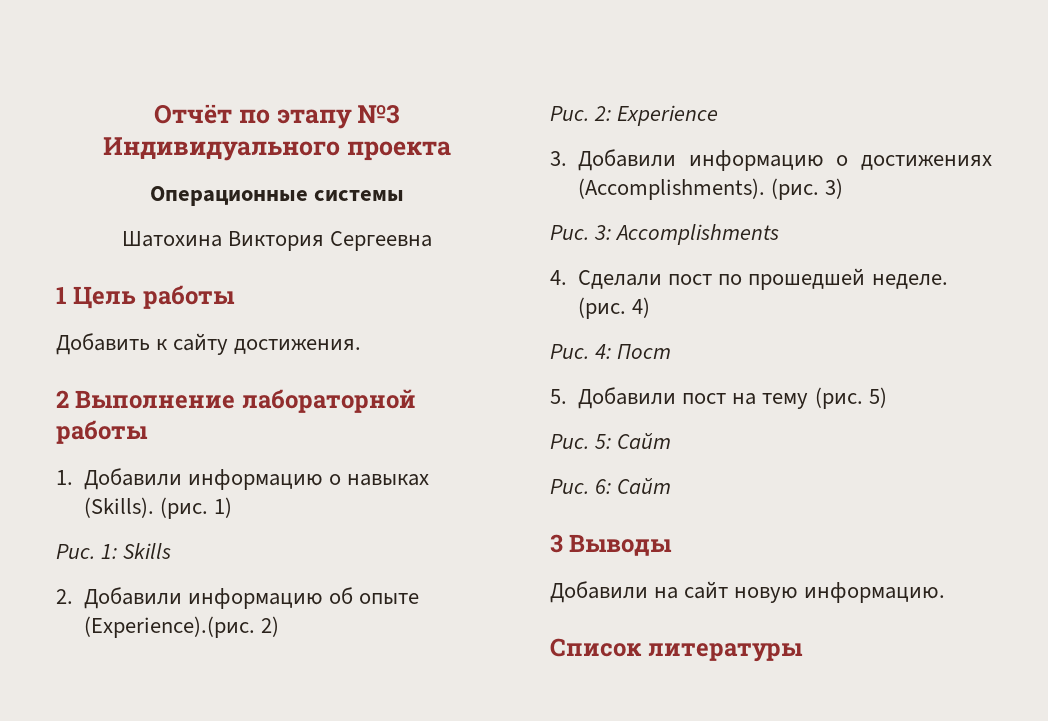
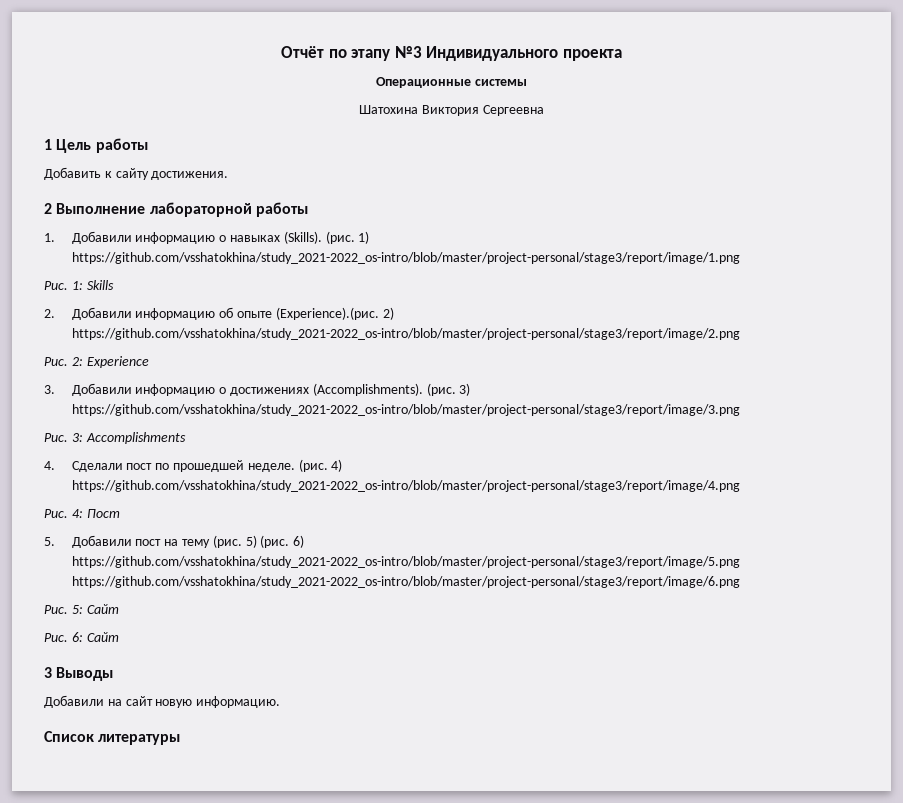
(233, 507) none -> [71,252,740,264] https://github.com/vsshatokhina/study_2021-2022_os-intro/blob/master/project-personal/stage3/report/image/1.png
(280, 626) none -> [71,328,740,340] https://github.com/vsshatokhina/study_2021-2022_os-intro/blob/master/project-personal/stage3/report/image/2.png
(844, 188) none -> [71,404,740,416] https://github.com/vsshatokhina/study_2021-2022_os-intro/blob/master/project-personal/stage3/report/image/3.png
(651, 307) none -> [71,480,740,492] https://github.com/vsshatokhina/study_2021-2022_os-intro/blob/master/project-personal/stage3/report/image/4.png
(887, 397) none -> [260,535,305,548] [71,556,740,568] [71,576,740,588] (рис. 6) https://github.com/vsshatokhina/study_2021-2022_os-intro/blob/master/project-personal/stage3/report/image/5.png https://github.com/vsshatokhina/study_2021-2022_os-intro/blob/master/project-personal/stage3/report/image/6.png

